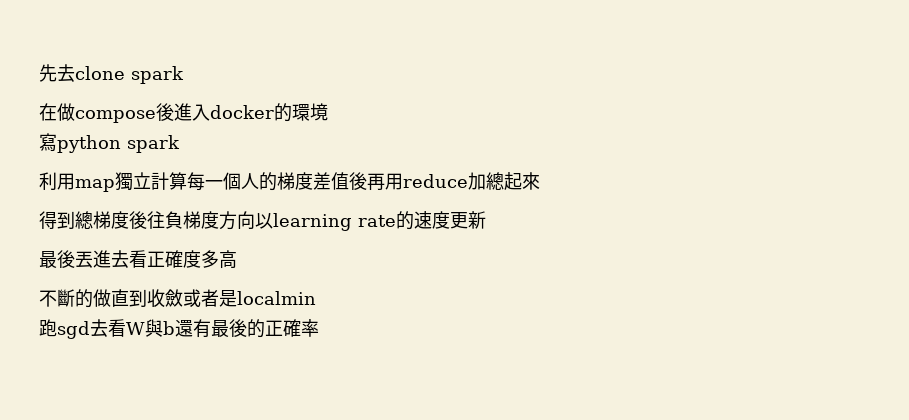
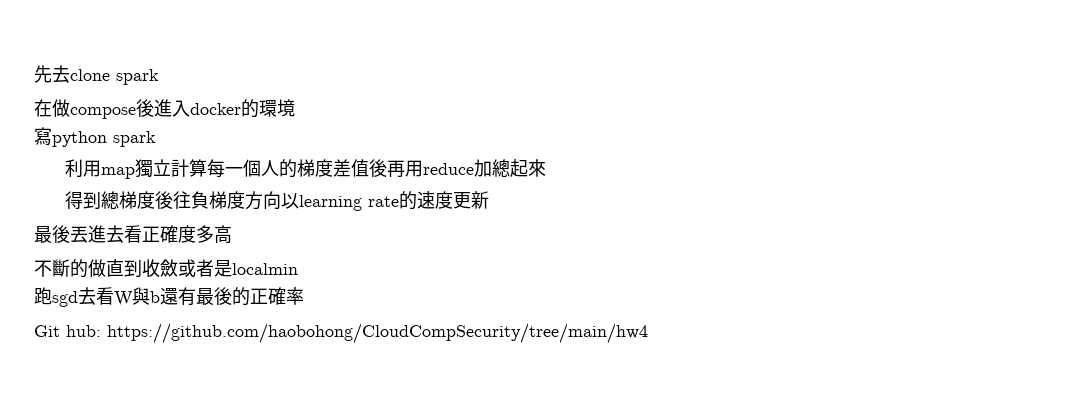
(319, 328) none -> [34,323,648,344] // Git hub: https://github.com/haobohong/CloudCompSecurity/tree/main/hw4

